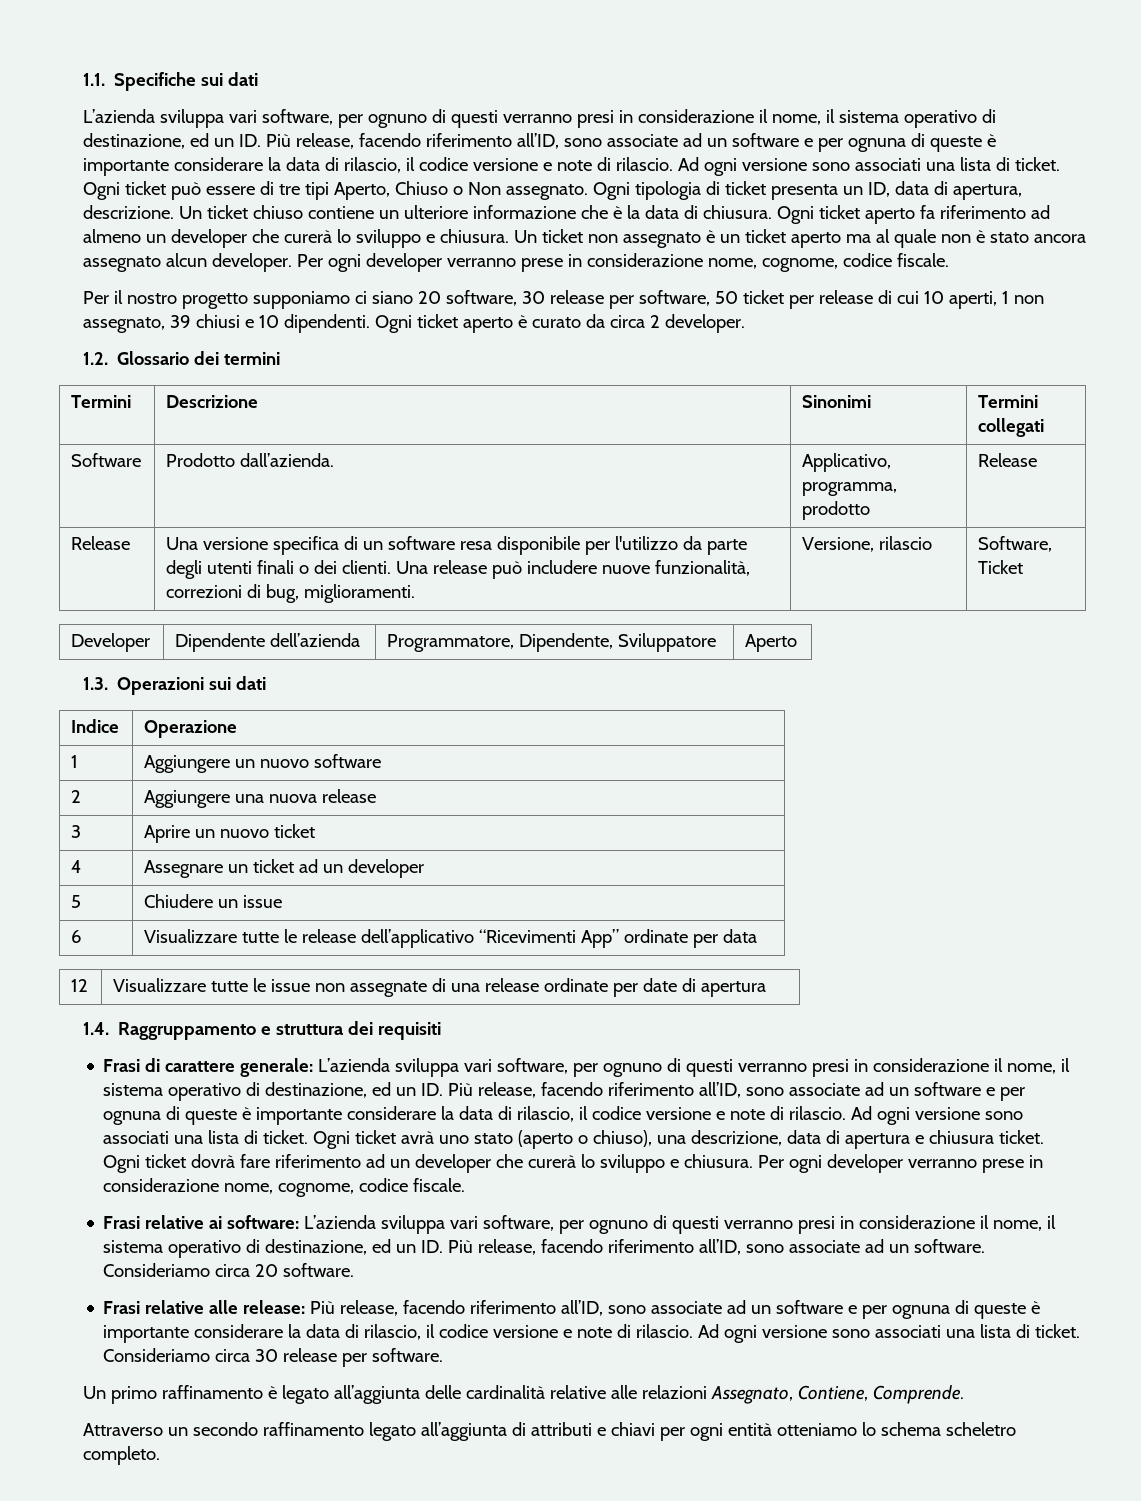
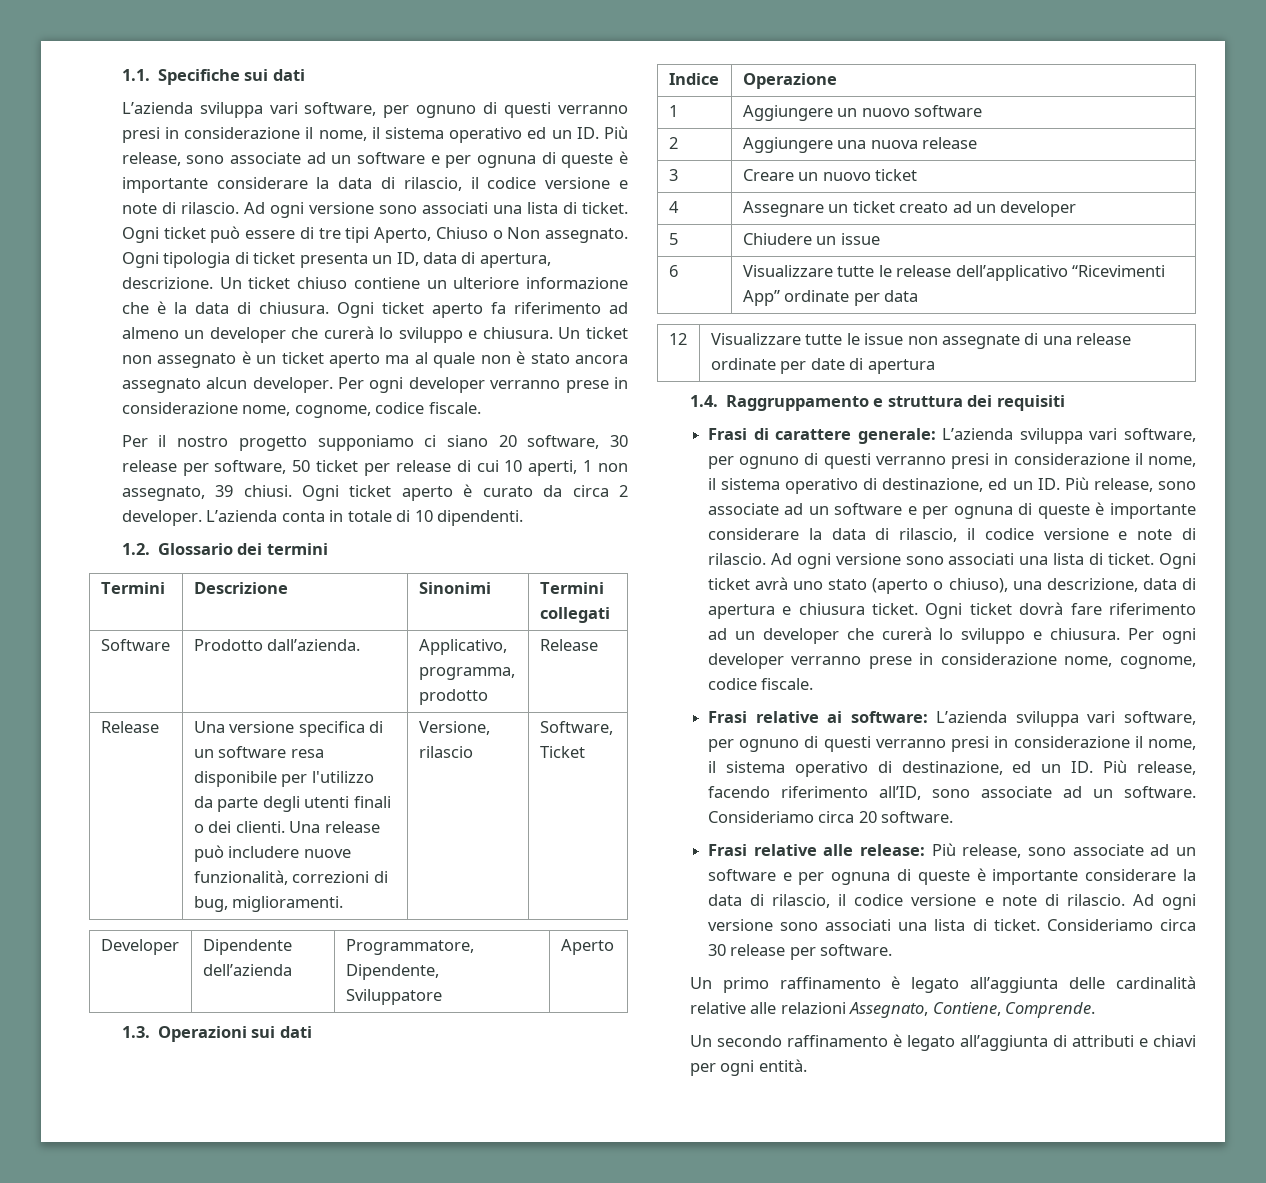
[981,109,996,123] [82,133,559,149] di destinazione, ed un ID. Più release, facendo riferimento all’ID, -> [527,126,628,139] [121,152,181,166] ed un ID. Più release,
[195,314,370,333] chiusi e 10 dipendenti. -> [243,485,292,497] chiusi.
(745, 323) none -> [206,510,523,526] L’azienda conta in totale di 10 dipendenti.
[144,825,191,843] Aprire -> [742,169,794,181] Creare
(295, 866) none -> [899,202,949,213] creato
[541,1082,742,1098] facendo riferimento all’ID, -> (1153, 485) none
[403,1300,604,1316] facendo riferimento all’ID, -> (1022, 851) none
[82,1423,188,1436] Attraverso un -> [689,1035,712,1047] Un
(364, 1429) none -> [892,1034,902,1047] è
[727,1422,1016,1436] [82,1446,160,1465] entità otteniamo lo schema scheletro completo. -> [758,1059,807,1072] entità.

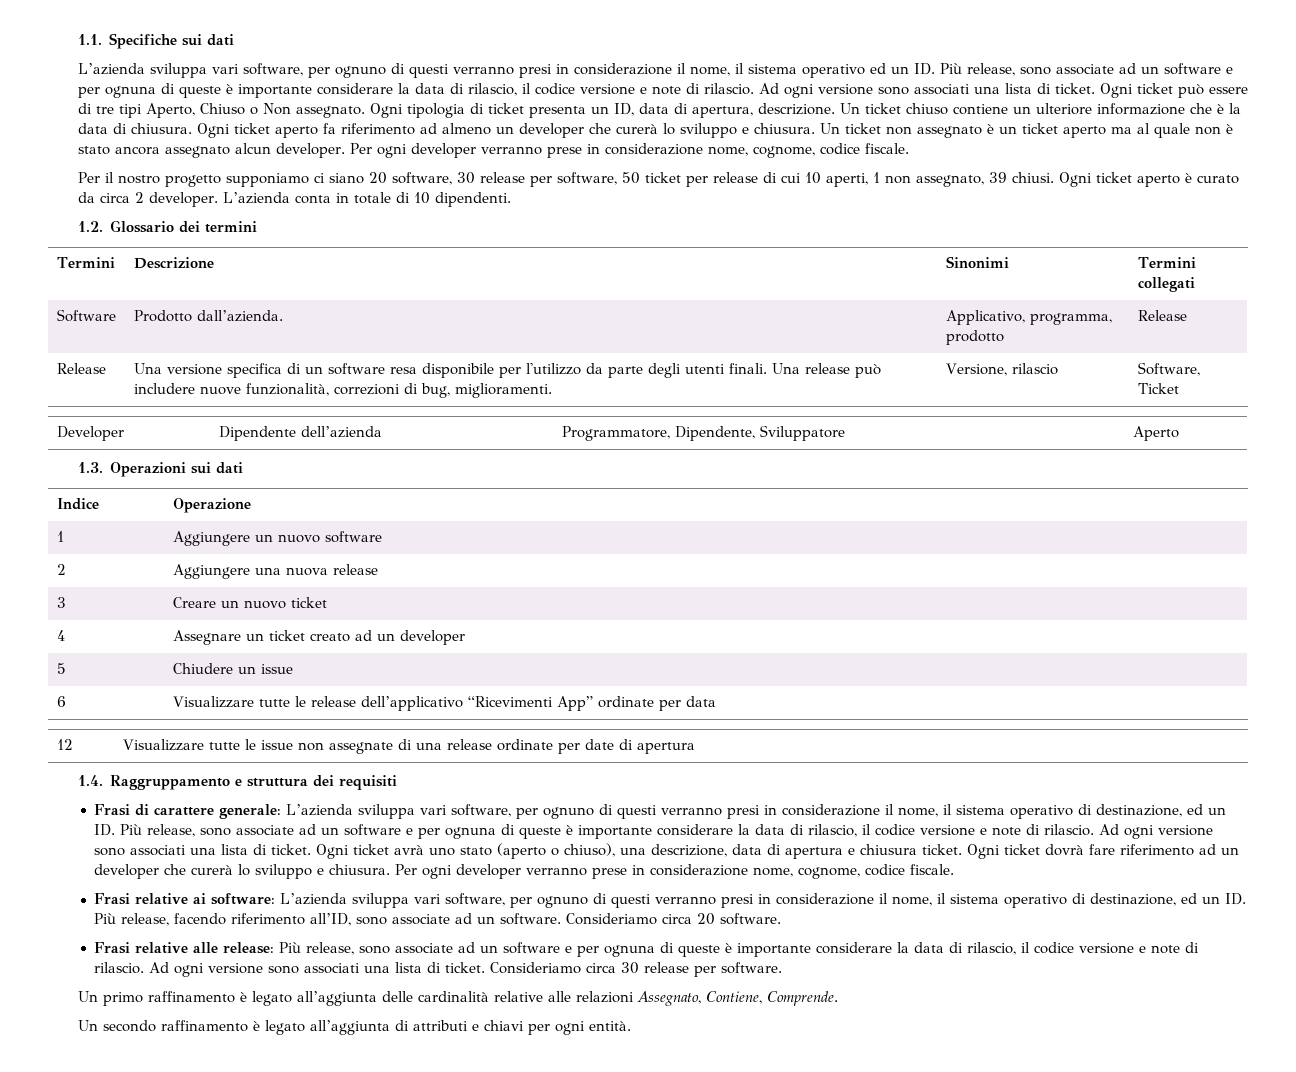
[353,796,391,808] [193,821,285,833] finali o dei clienti. -> [728,363,767,374] finali.

